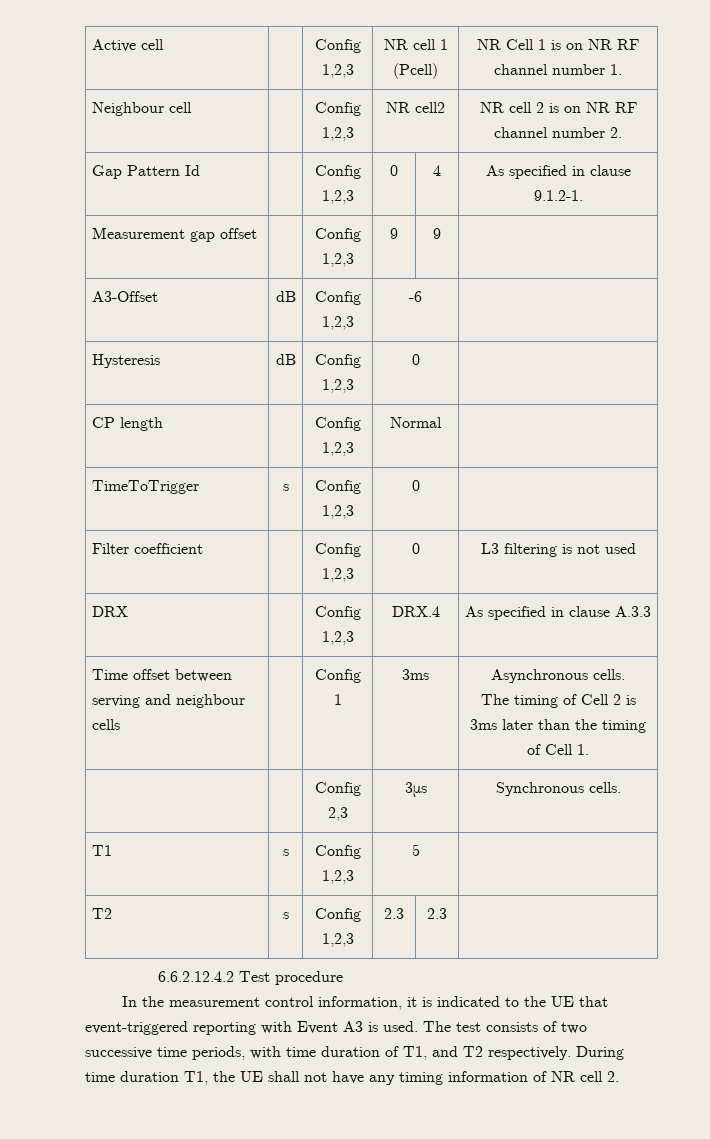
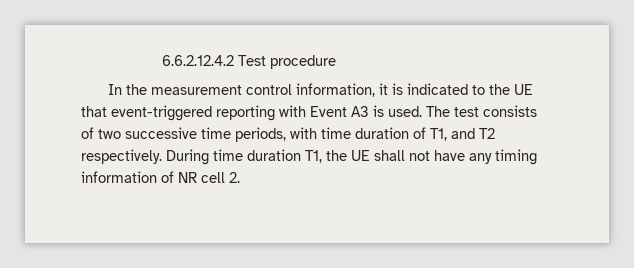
[91,39,164,52] [314,39,361,53] [321,64,354,78] [383,39,448,50] [393,63,438,79] [477,39,639,50] [494,64,622,75] [91,102,192,116] [314,102,361,116] [321,127,354,141] [386,102,445,113] [479,102,637,113] [494,127,622,138] [91,165,200,179] [314,165,361,179] [321,190,354,204] [390,165,398,176] [433,165,441,176] [485,165,631,179] [533,190,583,201] [91,227,257,242] [314,228,361,242] [321,253,354,267] [390,228,398,239] [433,228,441,239] [91,291,158,302] [275,291,296,302] [314,291,361,305] [321,316,354,330] [409,291,422,302] [91,354,160,368] [275,354,296,365] [314,354,361,368] [321,379,354,393] [411,354,420,365] [91,417,163,431] [314,417,361,431] [321,442,354,456] [390,417,442,428] [91,480,199,494] [282,484,289,491] [314,480,361,494] [321,505,354,519] [411,480,420,491] [91,543,203,554] [314,543,361,557] [321,568,354,582] [411,543,420,554] [480,543,636,557] [91,606,128,617] [314,606,361,620] [321,631,354,645] [391,606,440,617] [465,606,651,620] [91,669,232,682] [91,694,245,708] [91,719,120,730] [314,669,361,683] [333,694,342,705] [402,669,429,680] [491,669,625,683] [480,694,636,708] [470,719,646,733] [527,744,589,755] [314,782,361,796] [327,807,348,821] [404,782,427,798] [495,782,621,796] [91,845,112,856] [282,849,289,856] [314,845,361,859] [321,870,354,884] [411,844,420,856] [91,908,112,919] [282,912,289,919] [314,908,361,922] [321,933,354,947] [384,908,404,919] [427,908,447,919] Active cell | | Config 1,2,3 | NR cell 1 (Pcell) | NR Cell 1 is on NR RF channel number 1. // Neighbour cell | | Config 1,2,3 | NR cell2 | NR cell 2 is on NR RF channel number 2. // Gap Pattern Id | | Config 1,2,3 | 0 | 4 | As specified in clause 9.1.2-1. // Measurement gap offset | | Config 1,2,3 | 9 | 9 | // A3-Offset | dB | Config 1,2,3 | -6 | // Hysteresis | dB | Config 1,2,3 | 0 | // CP length | | Config 1,2,3 | Normal | // TimeToTrigger | s | Config 1,2,3 | 0 | // Filter coefficient | | Config 1,2,3 | 0 | L3 filtering is not used // DRX | | Config 1,2,3 | DRX.4 | As specified in clause A.3.3 // Time offset between serving and neighbour cells | | Config 1 | 3ms | Asynchronous cells. // The timing of Cell 2 is 3ms later than the timing of Cell 1. // | | Config 2,3 | 3μs | Synchronous cells. // T1 | s | Config 1,2,3 | 5 | // T2 | s | Config 1,2,3 | 2.3 | 2.3 | // -> (162, 60) none

